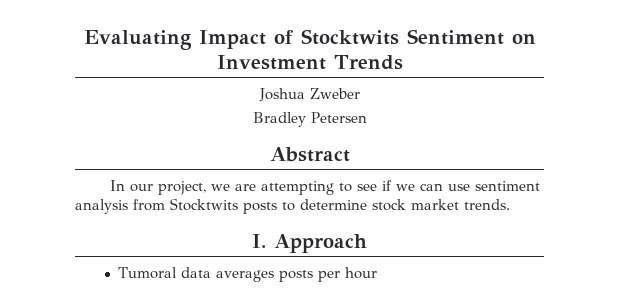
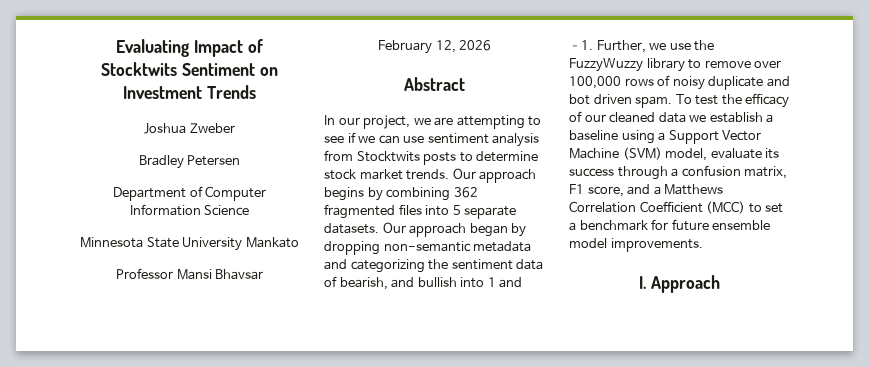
(367, 117) none -> [112,186,267,201] [129,204,250,216] [80,237,299,251] [115,268,264,280] [377,40,492,54] // Department of Computer Information Science // Minnesota State University Mankato // Professor Mansi Bhavsar // February 12, 2026
[252,234,367,253] [118,267,377,282] // I. Approach // Tumoral data averages posts per hour -> [452,168,537,183] [324,187,478,201] [324,204,517,219] [324,222,527,237] [324,241,532,255] [324,259,544,273] [324,276,523,290] [569,40,715,53] [569,58,782,72] [569,75,790,90] [569,93,790,108] [569,111,774,123] [569,130,762,144] [569,147,780,161] [569,165,788,180] [569,184,724,197] [569,201,784,214] [569,219,771,231] [569,238,703,252] [639,275,720,293] Our approach begins by combining 362 fragmented files into 5 separate datasets. Our approach began by dropping non-semantic metadata and categorizing the sentiment data of bearish, and bullish into 1 and –1. Further, we use the FuzzyWuzzy library to remove over 100,000 rows of noisy duplicate and bot driven spam. To test the efficacy of our cleaned data we establish a baseline using a Support Vector Machine (SVM) model, evaluate its success through a confusion matrix, F1 score, and a Matthews Correlation Coefficient (MCC) to set a benchmark for future ensemble model improvements. // I. Approach

